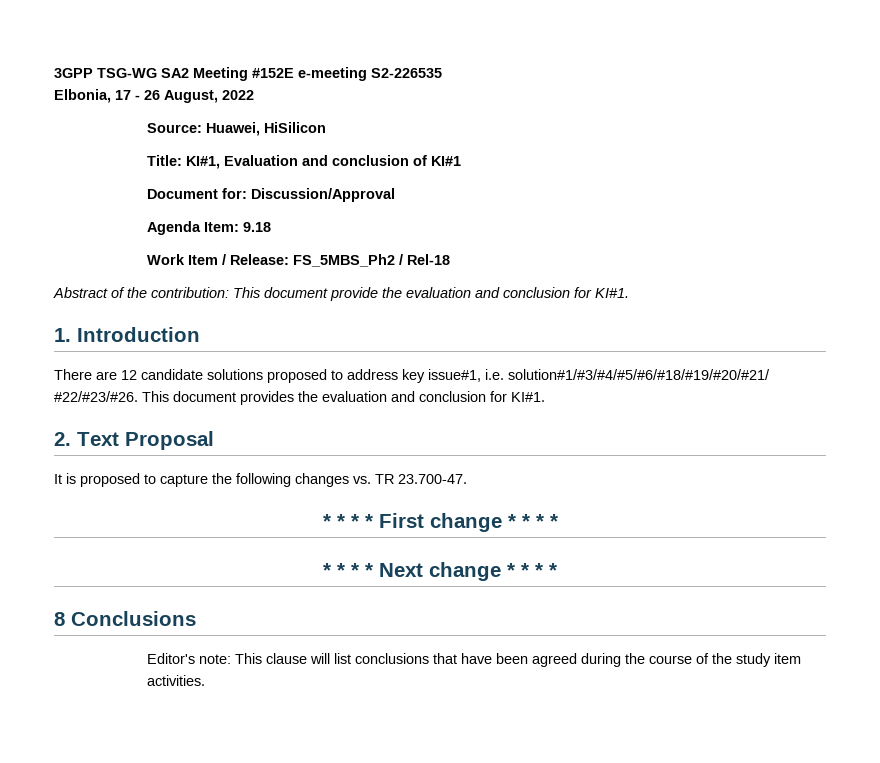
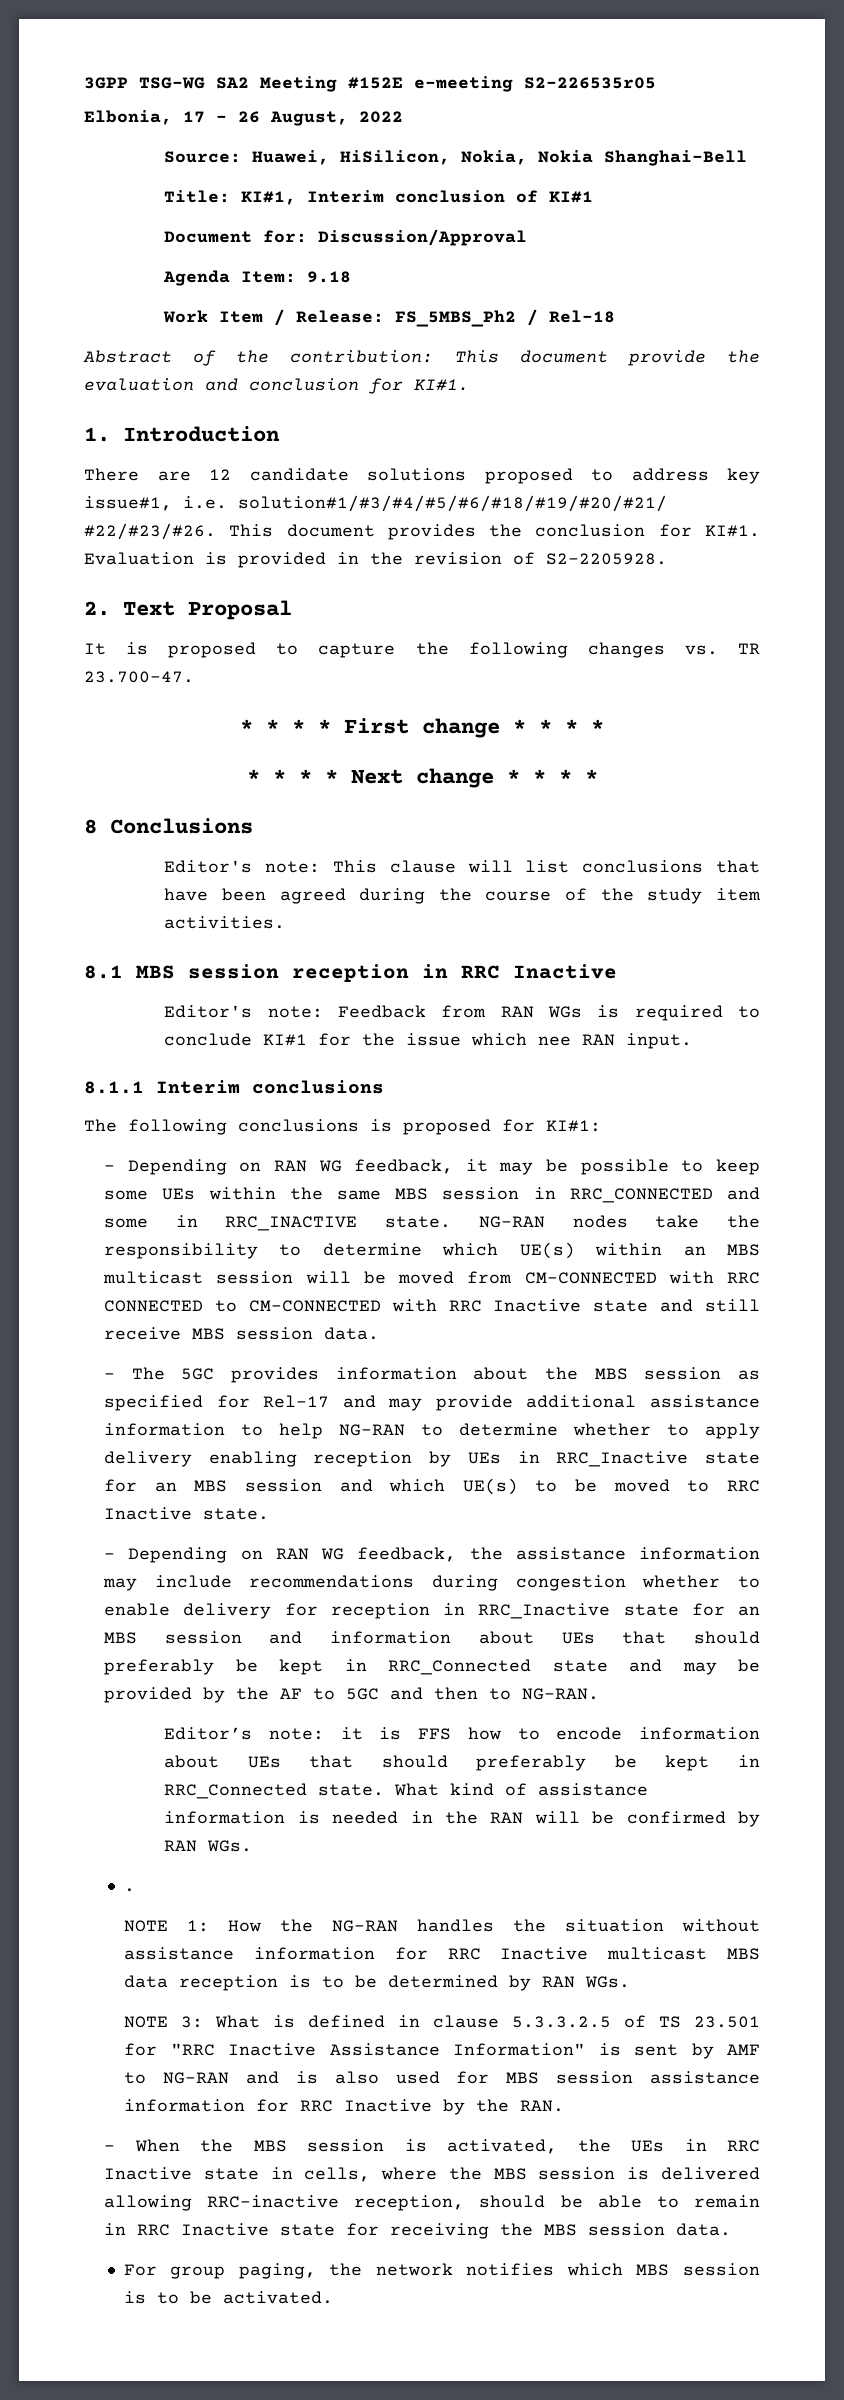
[371,68,442,78] S2-226535 -> [524,77,656,89] S2-226535r05
[263,122,326,133] HiSilicon -> [340,150,748,166] HiSilicon, Nokia, Nokia Shanghai-Bell
[223,155,328,166] Evaluation and -> [307,190,385,203] Interim
[322,391,545,402] evaluation and conclusion for KI#1. -> [535,524,760,537] [84,552,667,568] conclusion for KI#1. Evaluation is provided in the revision of S2-2205928.
(205, 680) none -> [84,964,617,982] [164,1005,761,1021] [164,1033,693,1049] [84,1080,384,1094] [84,1119,601,1135] [104,1159,760,1175] [104,1187,760,1203] [104,1215,760,1231] [104,1242,760,1259] [103,1271,760,1284] [104,1299,760,1312] [104,1327,380,1340] [104,1367,760,1383] [104,1395,760,1411] [104,1423,760,1439] [104,1451,760,1467] [104,1478,760,1495] [104,1507,270,1520] [104,1547,761,1563] [103,1575,760,1591] [104,1603,761,1619] [104,1631,760,1644] [104,1659,761,1675] [104,1687,600,1703] [164,1727,760,1740] [164,1755,760,1771] [164,1783,649,1799] [164,1811,760,1827] [164,1840,253,1852] [123,1888,135,1892] [124,1919,760,1932] [124,1947,760,1960] [124,1975,631,1991] [124,2015,760,2028] [124,2043,761,2059] [124,2071,761,2084] [124,2099,565,2115] [104,2139,761,2154] [104,2167,760,2182] [104,2195,760,2211] [104,2223,732,2239] [123,2263,760,2279] [123,2291,333,2304] // 8.1 MBS session reception in RRC Inactive // Editor's note: Feedback from RAN WGs is required to conclude KI#1 for the issue which nee RAN input. // 8.1.1 Interim conclusions // The following conclusions is proposed for KI#1: // - Depending on RAN WG feedback, it may be possible to keep some UEs within the same MBS session in RRC_CONNECTED and some in RRC_INACTIVE state. NG-RAN nodes take the responsibility to determine which UE(s) within an MBS multicast session will be moved from CM-CONNECTED with RRC CONNECTED to CM-CONNECTED with RRC Inactive state and still receive MBS session data. // - The 5GC provides information about the MBS session as specified for Rel-17 and may provide additional assistance information to help NG-RAN to determine whether to apply delivery enabling reception by UEs in RRC_Inactive state for an MBS session and which UE(s) to be moved to RRC Inactive state. // - Depending on RAN WG feedback, the assistance information may include recommendations during congestion whether to enable delivery for reception in RRC_Inactive state for an MBS session and information about UEs that should preferably be kept in RRC_Connected state and may be provided by the AF to 5GC and then to NG-RAN. // Editor’s note: it is FFS how to encode information about UEs that should preferably be kept in RRC_Connected state. What kind of assistance information is needed in the RAN will be confirmed by RAN WGs. // . // NOTE 1: How the NG-RAN handles the situation without assistance information for RRC Inactive multicast MBS data reception is to be determined by RAN WGs. // NOTE 3: What is defined in clause 5.3.3.2.5 of TS 23.501 for "RRC Inactive Assistance Information" is sent by AMF to NG-RAN and is also used for MBS session assistance information for RRC Inactive by the RAN. // - When the MBS session is activated, the UEs in RRC Inactive state in cells, where the MBS session is delivered allowing RRC-inactive reception, should be able to remain in RRC Inactive state for receiving the MBS session data. // For group paging, the network notifies which MBS session is to be activated.

